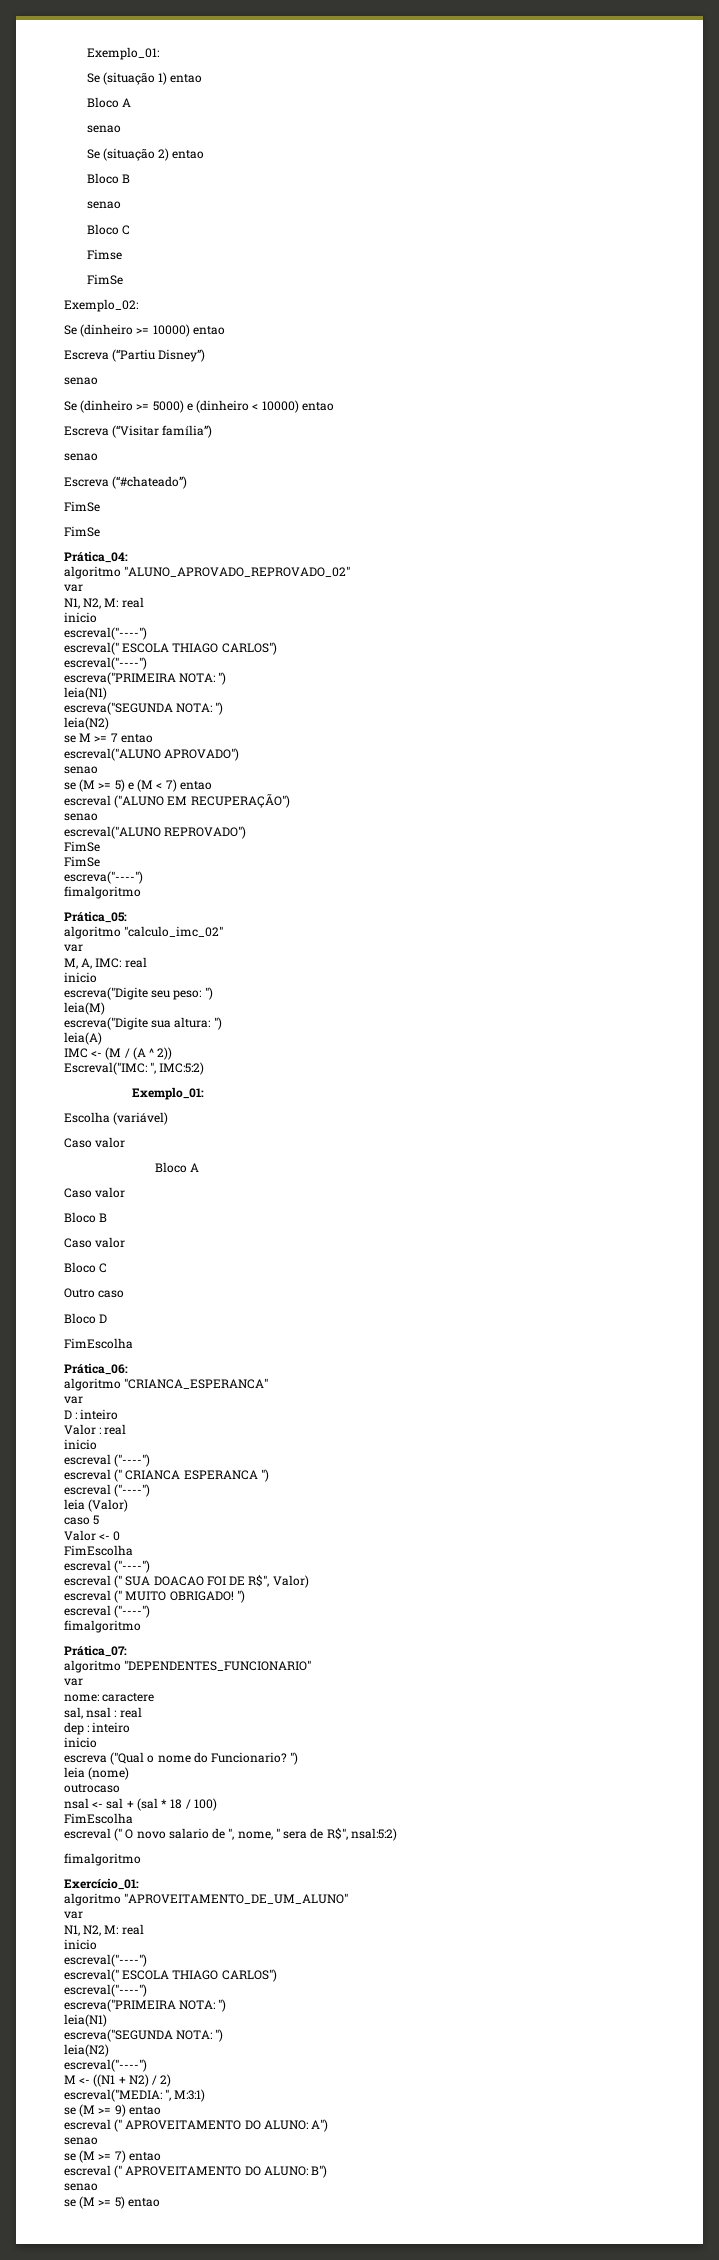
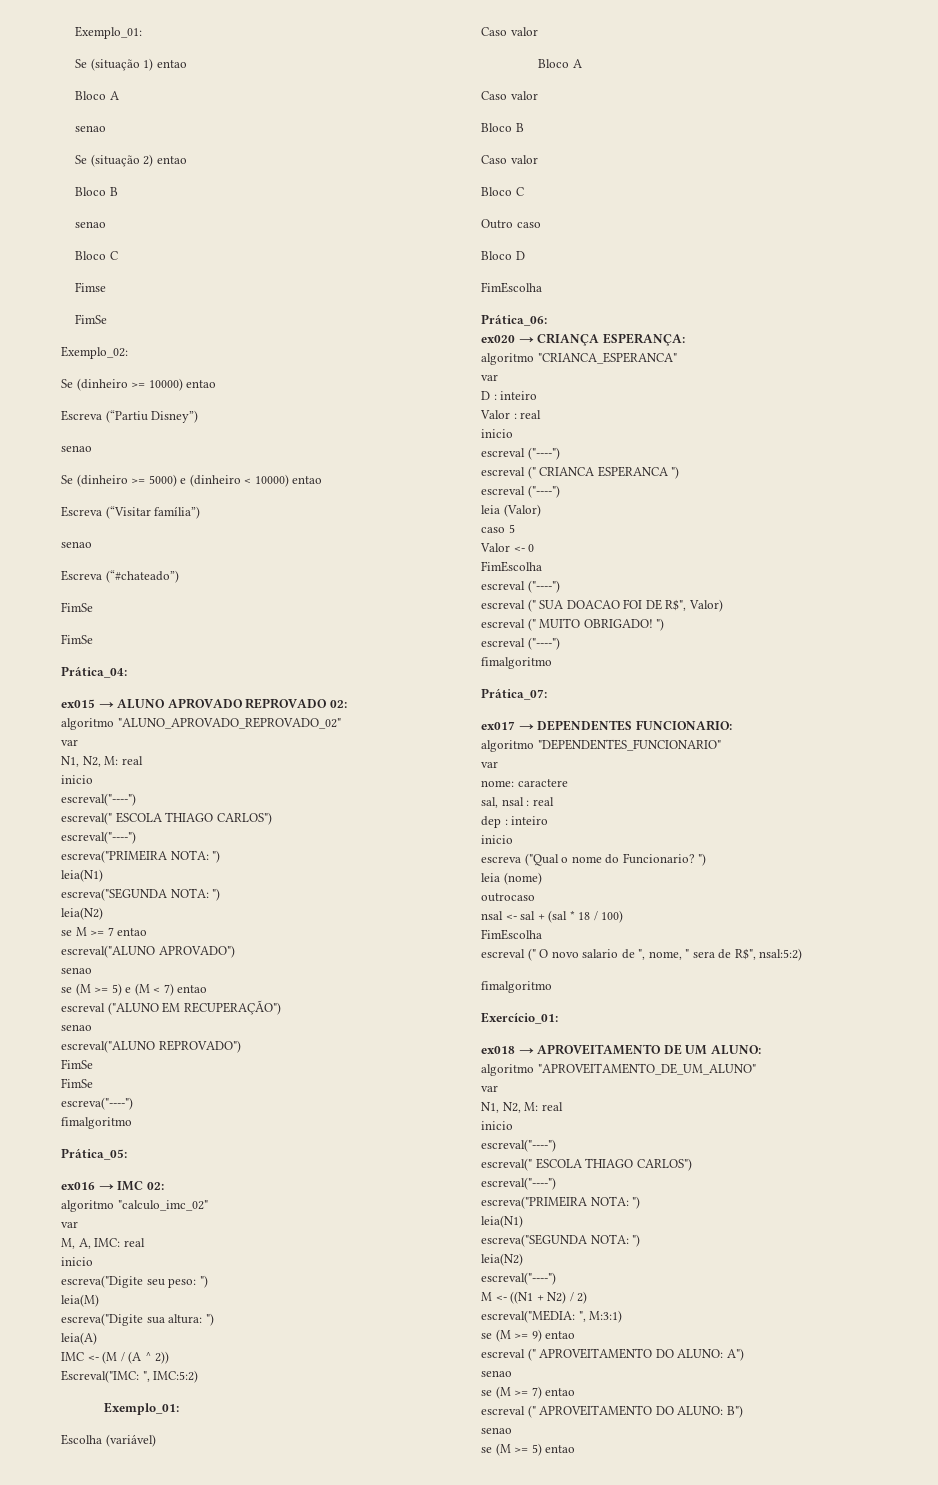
(128, 557) none -> [61,698,347,709] // ex015 → ALUNO APROVADO REPROVADO 02:
(127, 917) none -> [61,1181,164,1191] // ex016 → IMC 02:
(128, 1369) none -> [481,333,685,346] // ex020 → CRIANÇA ESPERANÇA:
(127, 1651) none -> [481,720,732,731] // ex017 → DEPENDENTES FUNCIONARIO:
(139, 1884) none -> [481,1044,761,1055] // ex018 → APROVEITAMENTO DE UM ALUNO:

